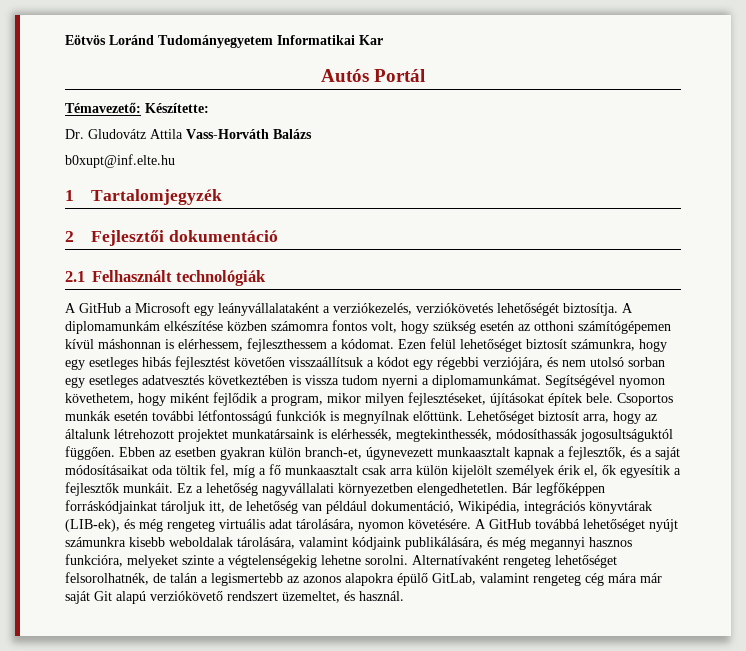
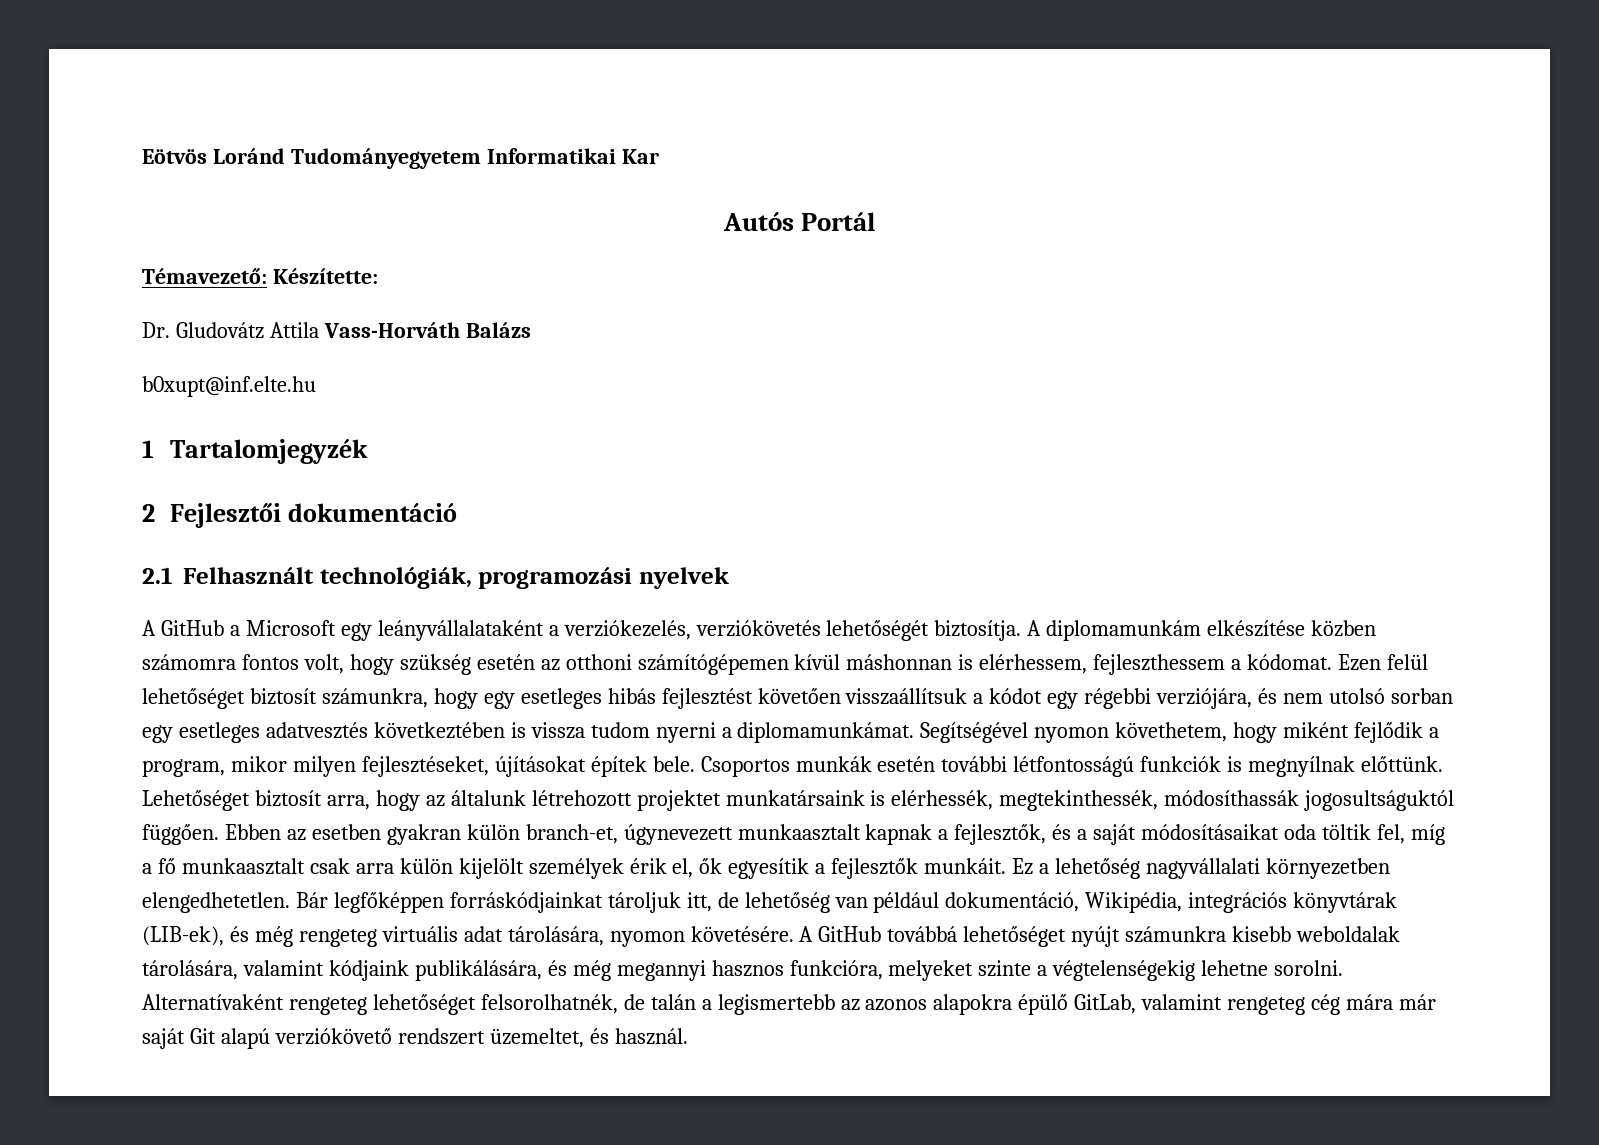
[176,270,267,286] technológiák -> [319,567,729,589] technológiák, programozási nyelvek

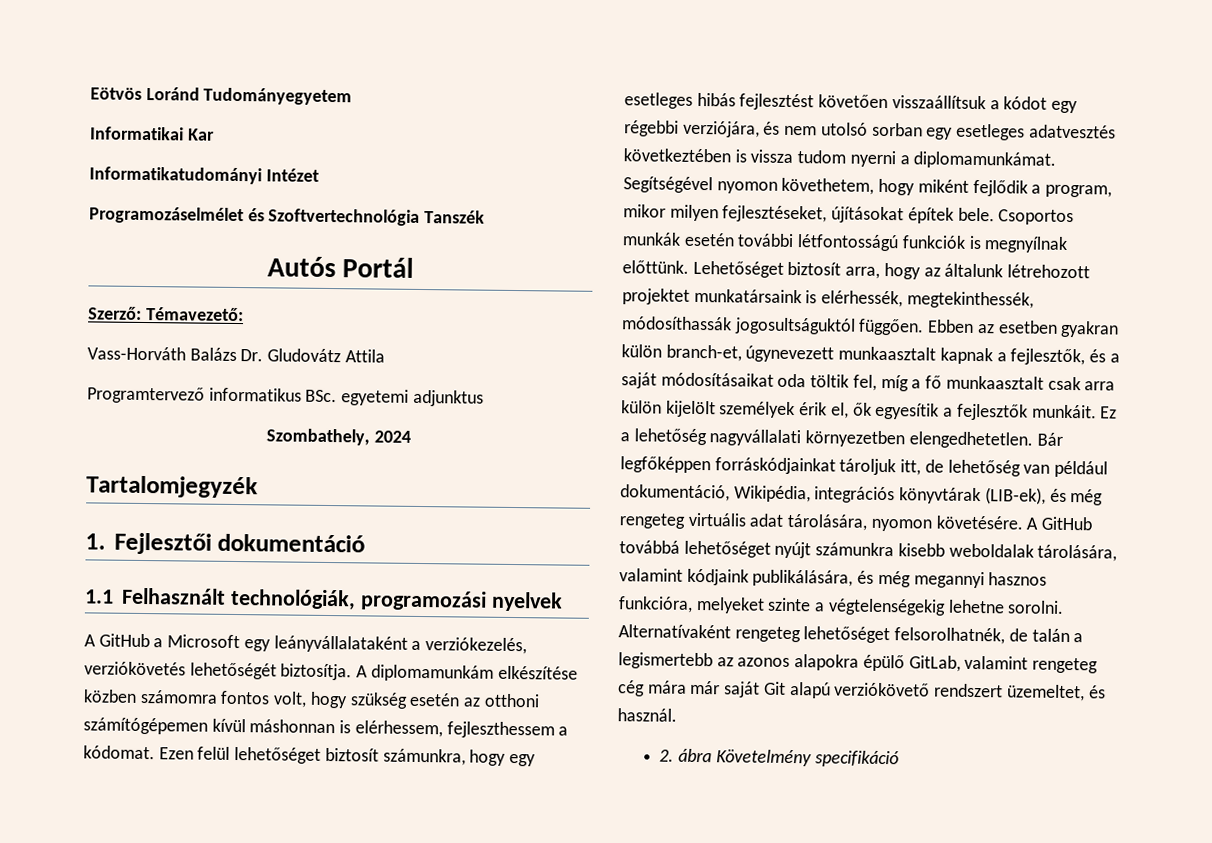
(481, 158) none -> (353, 96) //
(659, 156) none -> [89,166,319,185] [89,206,486,226] // Informatikatudományi Intézet // Programozáselmélet és Szoftvertechnológia Tanszék
(876, 221) none -> [88,306,142,320] Szerző:
[272,268,378,284] Készítette: // -> [87,346,237,361] // Vass-Horváth Balázs
[323,322,531,338] [142,376,316,397] [142,440,154,458] Vass-Horváth Balázs // b0xupt@inf.elte.hu // 1 -> [87,386,484,407] [266,428,411,446] // Programtervező informatikus BSc. egyetemi adjunktus // Szombathely, 2024 //
[142,504,155,522] 2 -> [85,533,106,550] 1.
[142,567,172,584] 2.1 -> [85,589,114,604] 1.1
(688, 1036) none -> [659,748,899,768] // 2. ábra Követelmény specifikáció

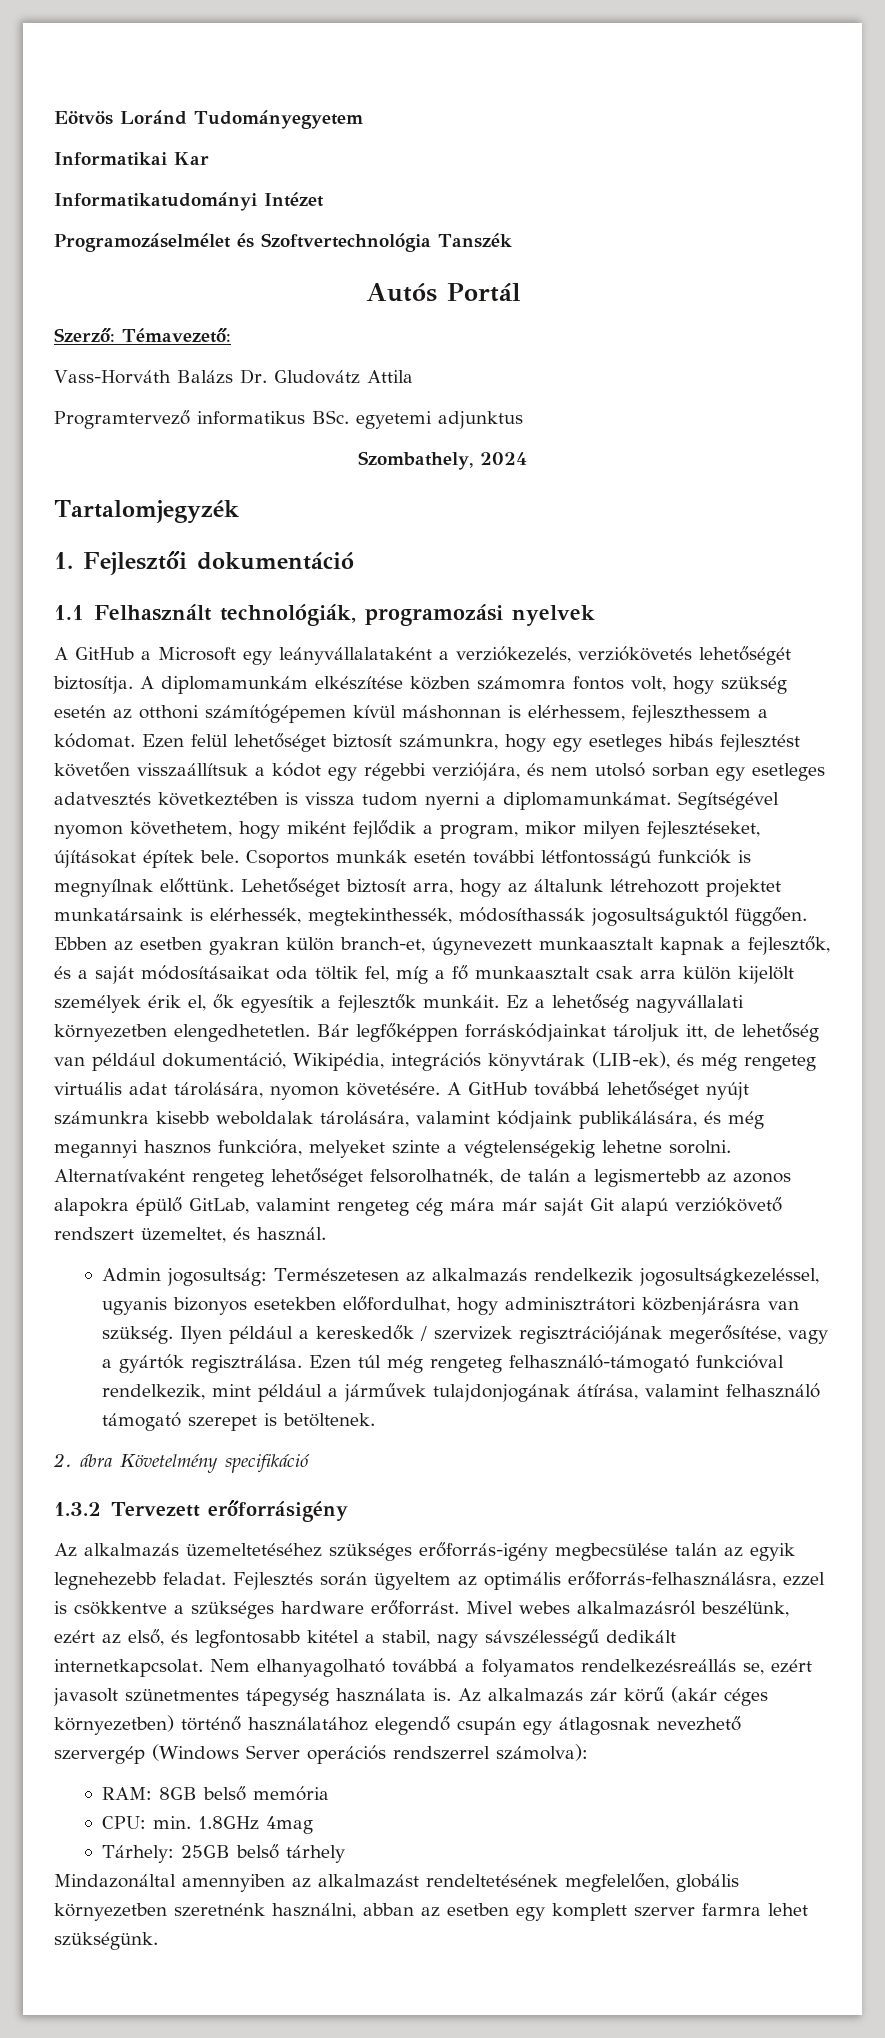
[659,748,899,768] 2. ábra Követelmény specifikáció -> [101,1268,819,1286] [101,1296,799,1315] [101,1325,828,1344] [101,1354,784,1373] [101,1383,820,1402] [101,1412,375,1431] [53,1453,310,1473] [54,1500,349,1522] [54,1542,795,1561] [54,1571,825,1590] [54,1600,789,1619] [54,1629,676,1648] [54,1658,812,1677] [53,1686,768,1706] [54,1715,741,1735] [54,1744,588,1764] [101,1786,329,1801] [101,1816,313,1834] [101,1844,345,1863] [54,1873,739,1892] [54,1903,808,1921] [54,1932,158,1950] Admin jogosultság: Természetesen az alkalmazás rendelkezik jogosultságkezeléssel, ugyanis bizonyos esetekben előfordulhat, hogy adminisztrátori közbenjárásra van szükség. Ilyen például a kereskedők / szervizek regisztrációjának megerősítése, vagy a gyártók regisztrálása. Ezen túl még rengeteg felhasználó-támogató funkcióval rendelkezik, mint például a járművek tulajdonjogának átírása, valamint felhasználó támogató szerepet is betöltenek. // 2. ábra Követelmény specifikáció // 1.3.2 Tervezett erőforrásigény // Az alkalmazás üzemeltetéséhez szükséges erőforrás-igény megbecsülése talán az egyik legnehezebb feladat. Fejlesztés során ügyeltem az optimális erőforrás-felhasználásra, ezzel is csökkentve a szükséges hardware erőforrást. Mivel webes alkalmazásról beszélünk, ezért az első, és legfontosabb kitétel a stabil, nagy sávszélességű dedikált internetkapcsolat. Nem elhanyagolható továbbá a folyamatos rendelkezésreállás se, ezért javasolt szünetmentes tápegység használata is. Az alkalmazás zár körű (akár céges környezetben) történő használatához elegendő csupán egy átlagosnak nevezhető szervergép (Windows Server operációs rendszerrel számolva): // RAM: 8GB belső memória // CPU: min. 1.8GHz 4mag // Tárhely: 25GB belső tárhely // Mindazonáltal amennyiben az alkalmazást rendeltetésének megfelelően, globális környezetben szeretnénk használni, abban az esetben egy komplett szerver farmra lehet szükségünk.

